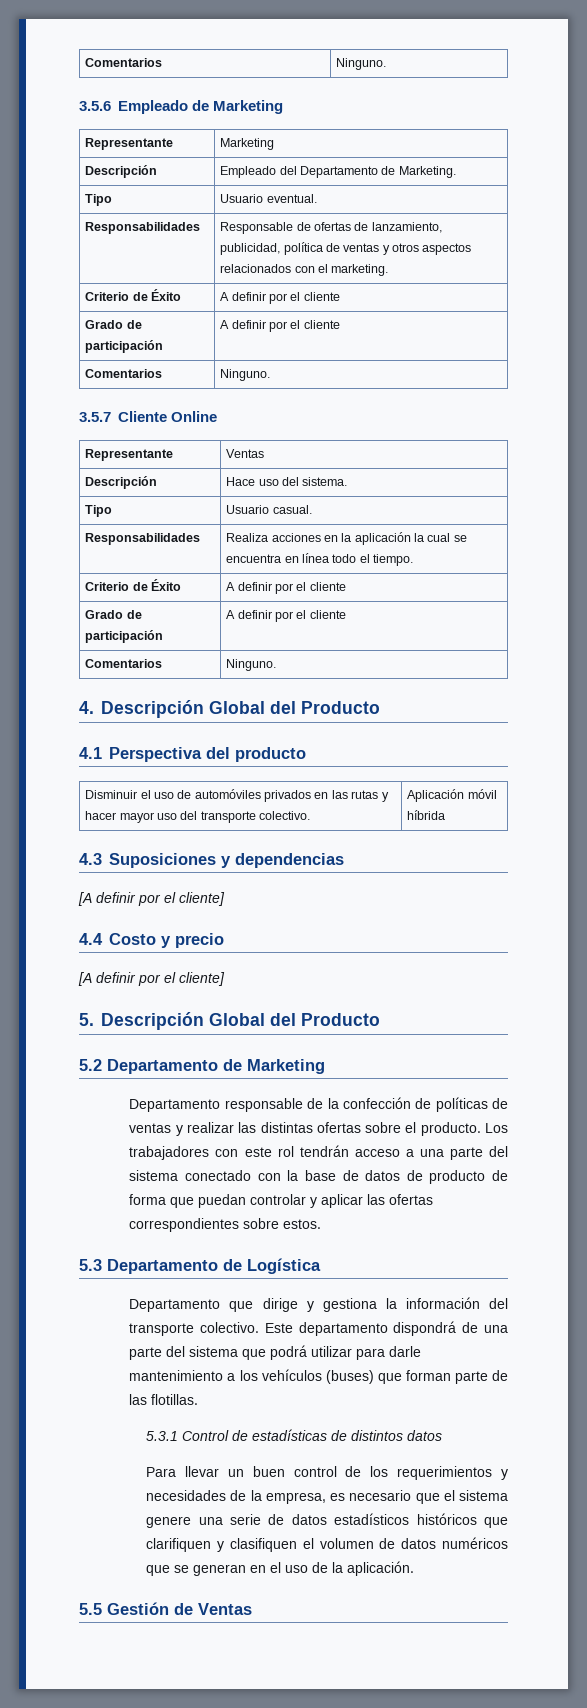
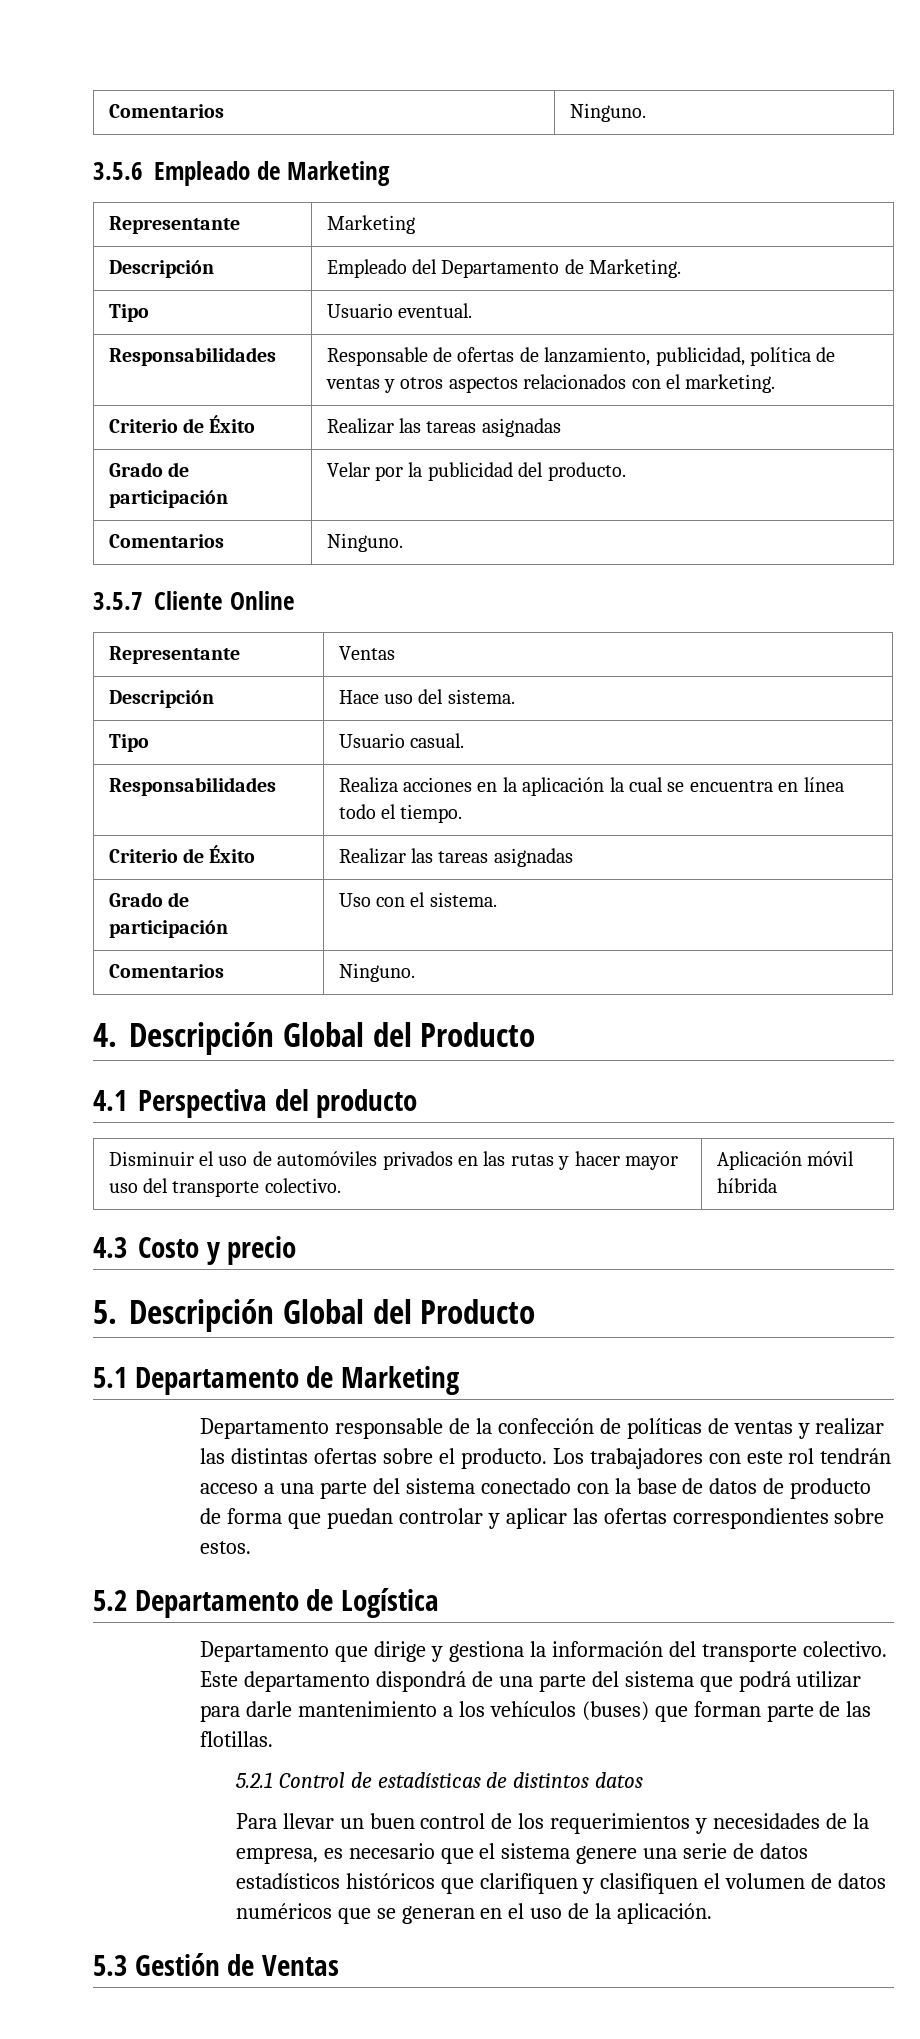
[220,292,340,304] [85,320,142,329] [85,340,164,353] [220,320,340,332] A definir por el cliente // Grado de participación | A definir por el cliente -> [326,418,561,437] [108,462,190,477] [108,490,228,508] [326,462,626,481] Realizar las tareas asignadas // Grado de participación | Velar por la publicidad del producto.
[226,582,346,594] [85,610,142,619] [85,630,164,643] [226,610,346,622] A definir por el cliente // Grado de participación | A definir por el cliente -> [338,848,573,867] [108,892,190,907] [108,920,228,938] [338,892,497,907] Realizar las tareas asignadas // Grado de participación | Uso con el sistema.
[109,853,344,868] [78,892,225,906] [79,933,224,948] [78,972,225,986] Suposiciones y dependencias // [A definir por el cliente] // 4.4 Costo y precio // [A definir por el cliente] -> [138,1236,297,1265] Costo y precio
[79,1059,102,1071] 5.2 -> [93,1367,127,1388] 5.1
[79,1259,102,1271] 5.3 -> [93,1590,127,1611] 5.2
[146,1431,179,1441] 5.3.1 -> [235,1772,273,1788] 5.2.1
[79,1603,102,1615] 5.5 -> [93,1955,127,1976] 5.3

